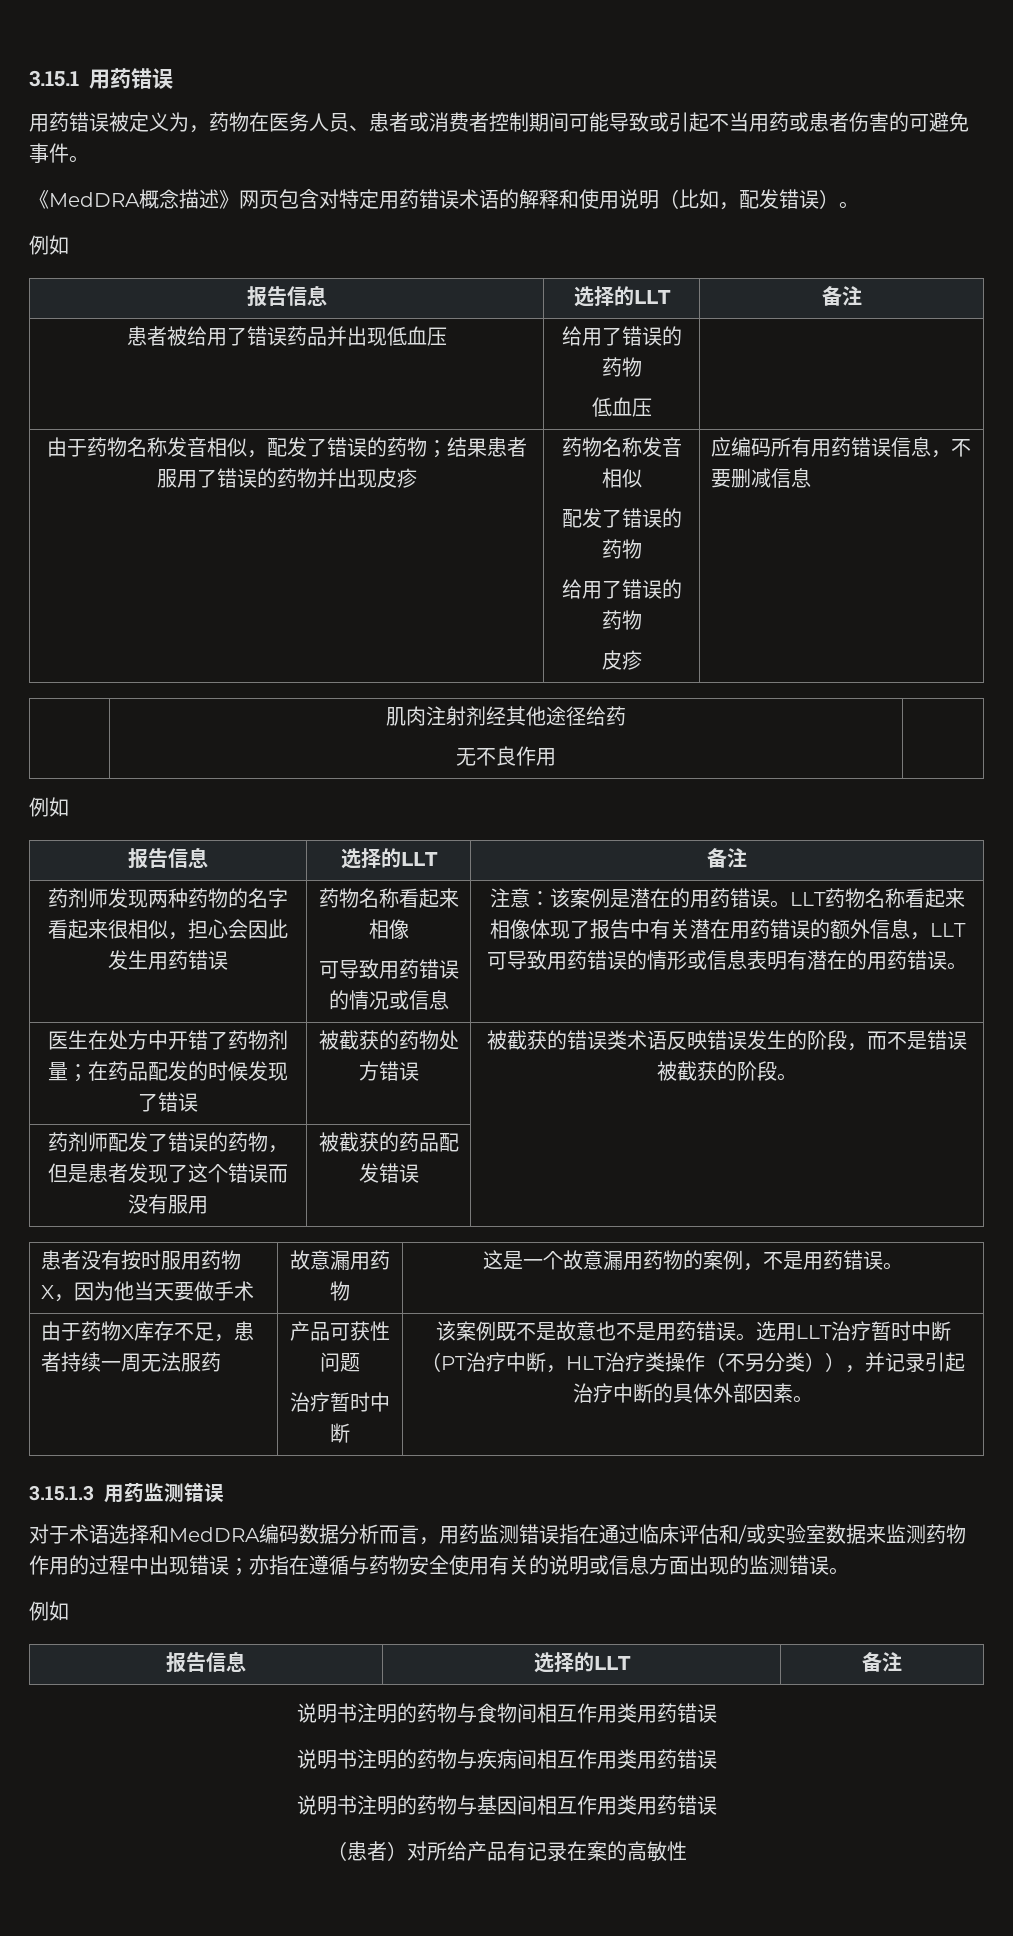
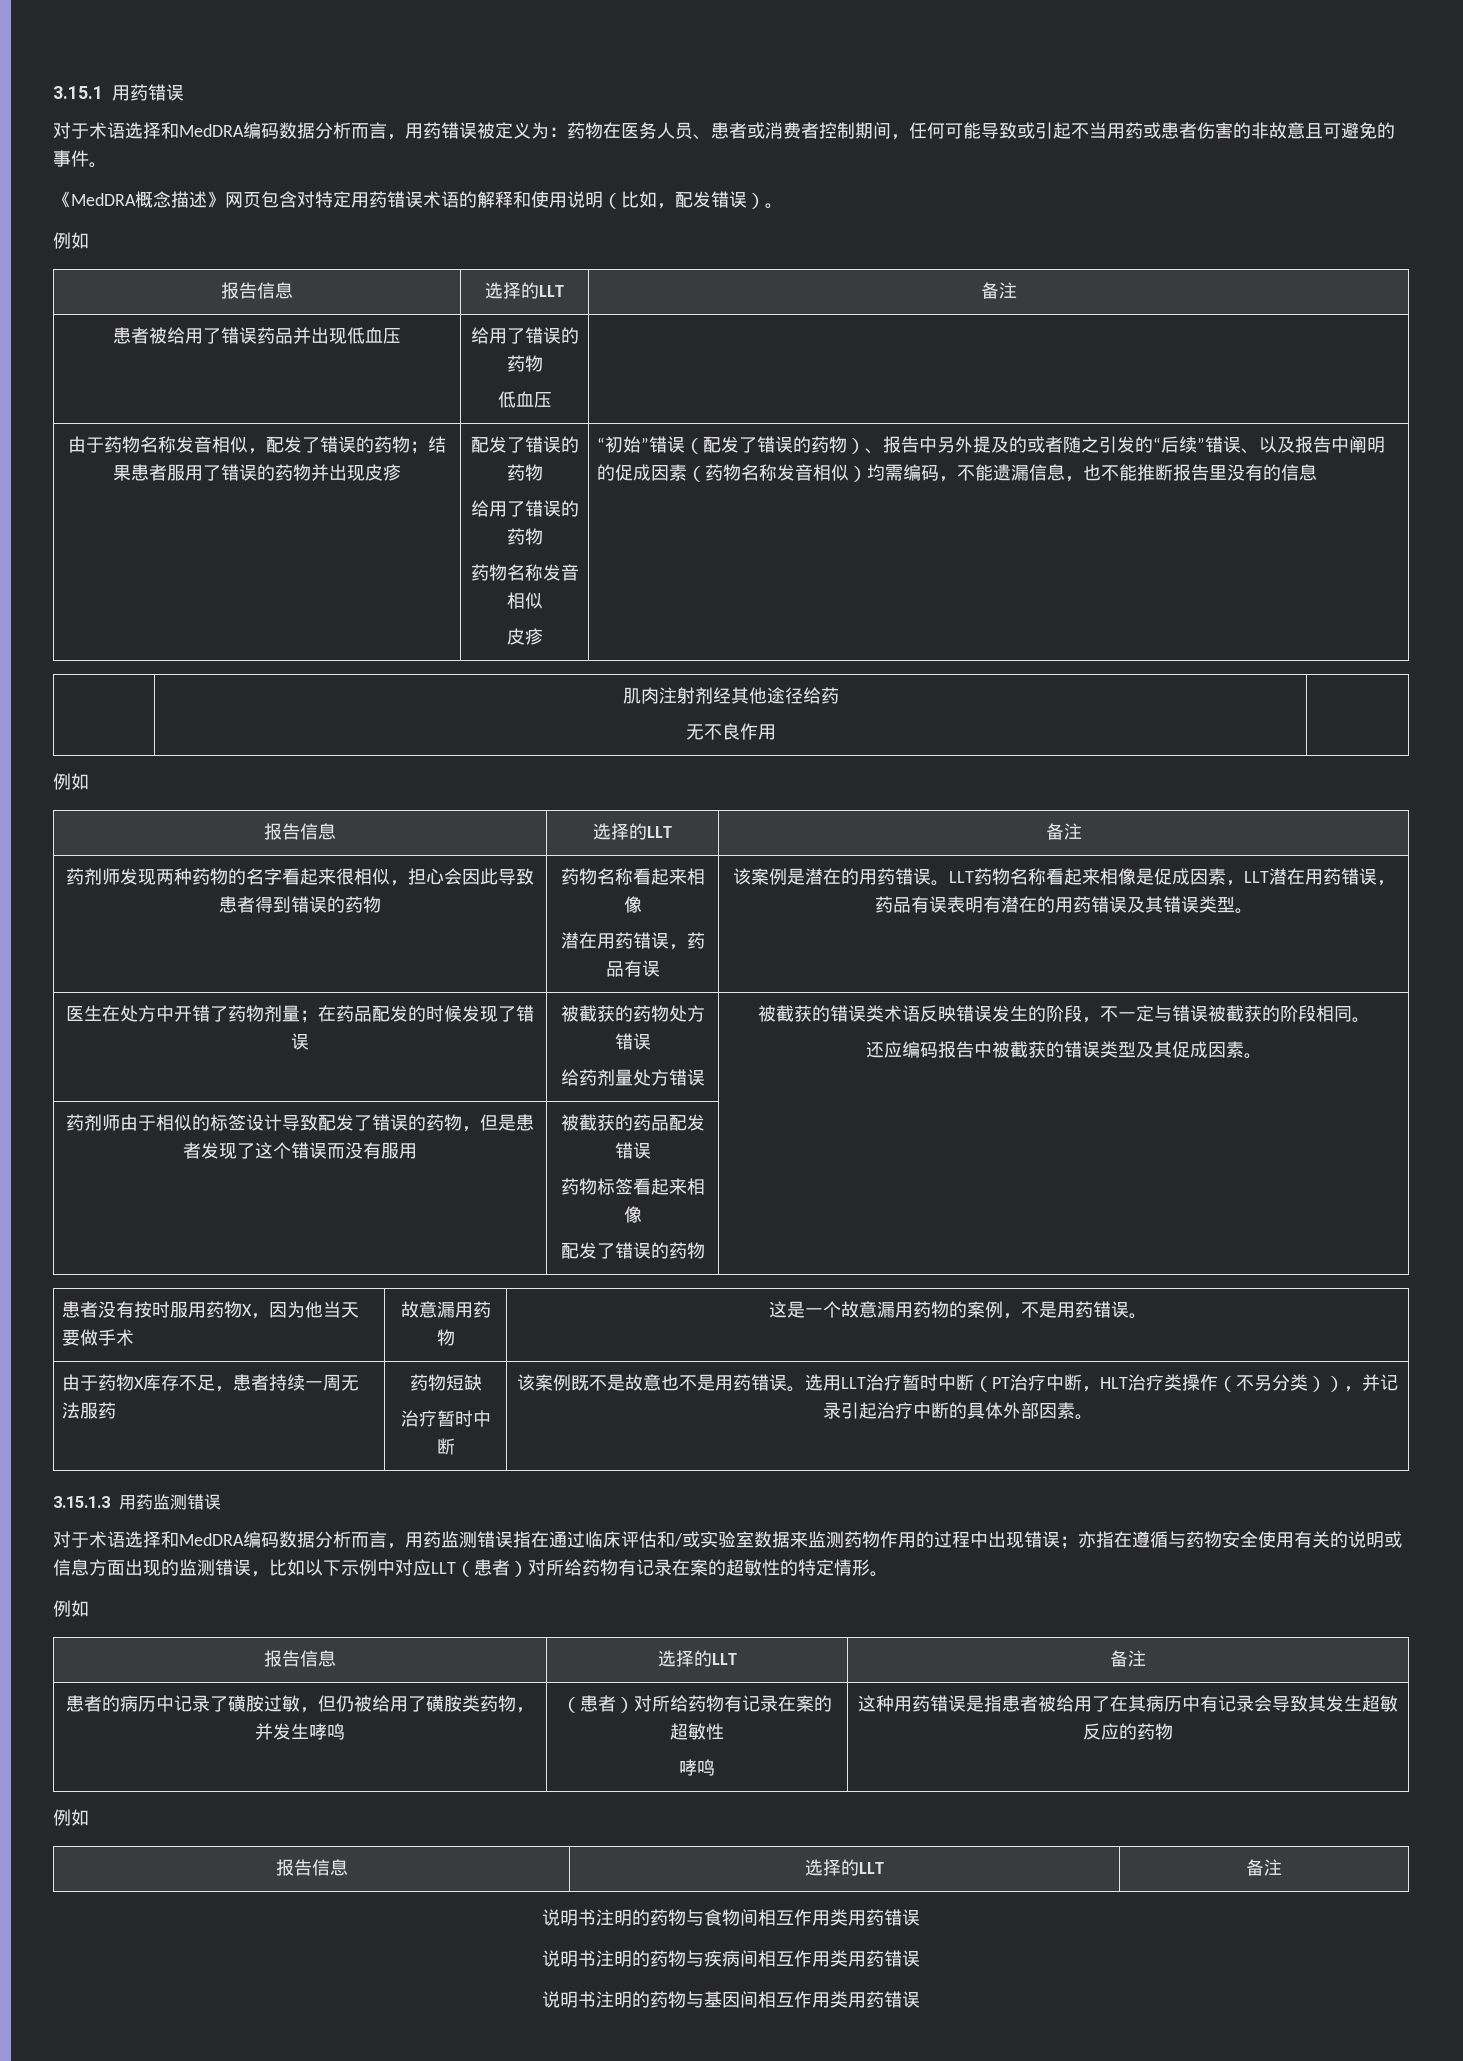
(173, 78) none -> [53,122,405,140] 对于术语选择和MedDRA编码数据分析而言，
[189,125,209,133] ， -> [549,127,567,137] ：
(569, 122) none -> [891,122,945,140] ，任何
[909,112,969,132] 可避免 -> [1251,122,1395,139] 非故意且可避免的
[561,437,682,457] [601,468,642,488] 药物名称发音相似 // -> (401, 472) none
[601,650,642,670] [711,437,972,458] [711,468,772,488] 皮疹 | 应编码所有用药错误信息，不要删减 -> [470,564,579,581] [506,592,543,609] [506,628,543,645] [596,436,1385,454] [596,464,1281,482] 药物名称发音相似 // 皮疹 | “初始”错误（配发了错误的药物）、报告中另外提及的或者随之引发的“后续”错误、以及报告中阐明的促成因素（药物名称发音相似）均需编码，不能遗漏信息，也不能推断报告里没有的
[108,950,228,970] 发生用药错误 -> [498,868,534,885] [219,896,381,913] 导致患者得到错误的药物
[318,959,459,979] [328,990,449,1010] [489,888,550,908] 可导致用药错误的情况或信息 | 注意： -> [560,932,705,950] [605,960,660,977] 潜在用药错误，药品有误 |
[529,919,966,940] [487,950,747,970] 体现了报告中有关潜在用药错误的额外信息，LLT可导致用药错误的情形或信息 -> [1135,868,1395,886] [874,896,947,913] 是促成因素，LLT潜在用药错误，药品有误
(947, 960) none -> [1126,896,1235,913] 及其错误类型
(419, 1071) none -> [560,1069,705,1086] // 给药剂量处方错误
[867,1031,927,1050] 而不是 -> [1099,1005,1172,1022] 不一定与
[777,1073,797,1081] [48,1132,108,1152] 。 // 药剂师 -> [1315,1005,1370,1023] [865,1041,1262,1059] [65,1114,318,1131] 相同。 // 还应编码报告中被截获的错误类型及其促成因素。 // 药剂师由于相似的标签设计导致
(419, 1173) none -> [560,1178,705,1195] [623,1206,642,1223] [560,1242,705,1259] // 药物标签看起来相像 // 配发了错误的药物
[290,1321,390,1341] [320,1352,360,1372] 产品可获性问题 -> [409,1374,482,1391] 药物短缺
[829,1567,849,1575] [29,1601,69,1621] [166,1651,246,1673] [533,1652,631,1673] [862,1652,902,1672] 。 // 例如 // 报告信息 | 选择的LLT | 备注 -> [251,1559,888,1577] [53,1600,89,1617] [264,1650,336,1667] [657,1650,737,1667] [1110,1650,1146,1667] [65,1695,534,1713] [255,1723,345,1740] [562,1695,832,1713] [670,1723,724,1740] [679,1759,715,1776] [858,1695,1398,1712] [1083,1723,1173,1740] [53,1809,89,1826] [275,1859,348,1876] [805,1859,884,1876] [1246,1859,1282,1876] ，比如以下示例中对应LLT（患者）对所给药物有记录在案的超敏性的特定情形。 // 例如 // 报告信息 | 选择的LLT | 备注 // 患者的病历中记录了磺胺过敏，但仍被给用了磺胺类药物，并发生哮鸣 | （患者）对所给药物有记录在案的超敏性 // 哮鸣 | 这种用药错误是指患者被给用了在其病历中有记录会导致其发生超敏反应的药物 // 例如 // 报告信息 | 选择的LLT | 备注
[326,1841,687,1862] // （患者）对所给产品有记录在案的高敏性 -> (920, 1999) none

